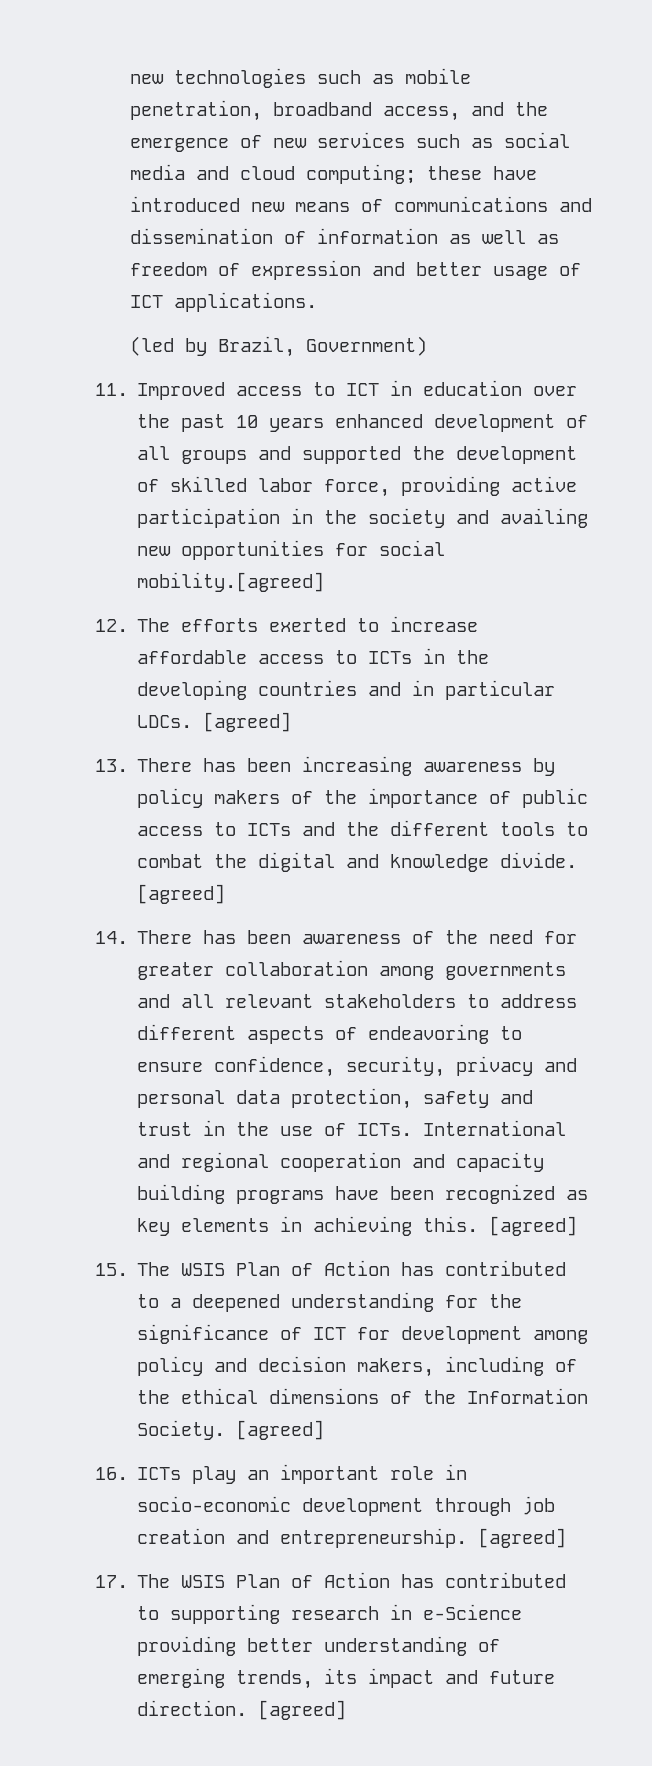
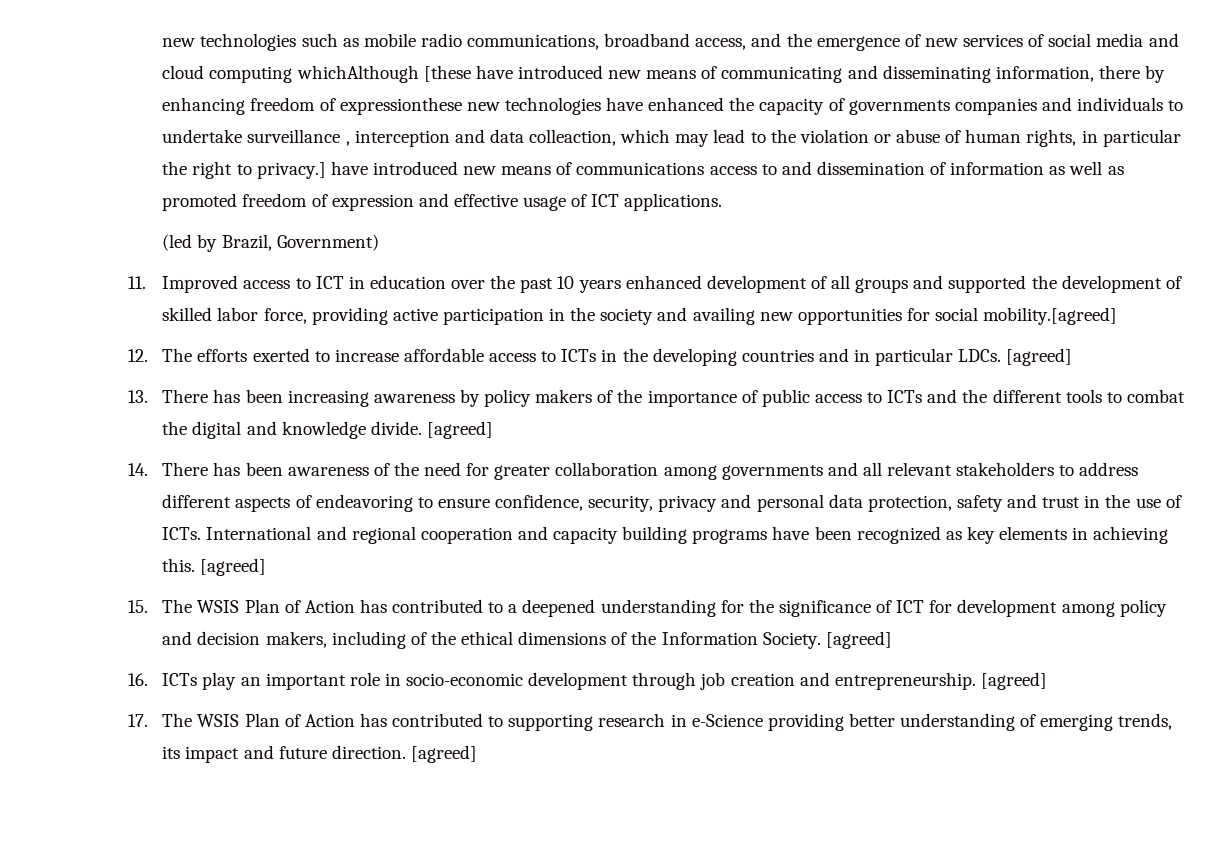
[129,100,262,121] penetration, -> [420,33,600,50] radio communications,
[415,134,493,148] such as -> [1028,34,1045,47] of
[305,164,482,184] computing; these -> [209,65,1166,83] [162,97,1184,115] [162,129,1181,147] [162,161,326,179] computing whichAlthough [these have introduced new means of communicating and disseminating information, there by enhancing freedom of expressionthese new technologies have enhanced the capacity of governments companies and individuals to undertake surveillance , interception and data colleaction, which may lead to the violation or abuse of human rights, in particular the right to privacy.]
(548, 204) none -> [709,164,777,175] access to
(559, 239) none -> [162,193,238,211] promoted
[415,262,482,276] better -> [453,194,518,207] effective

